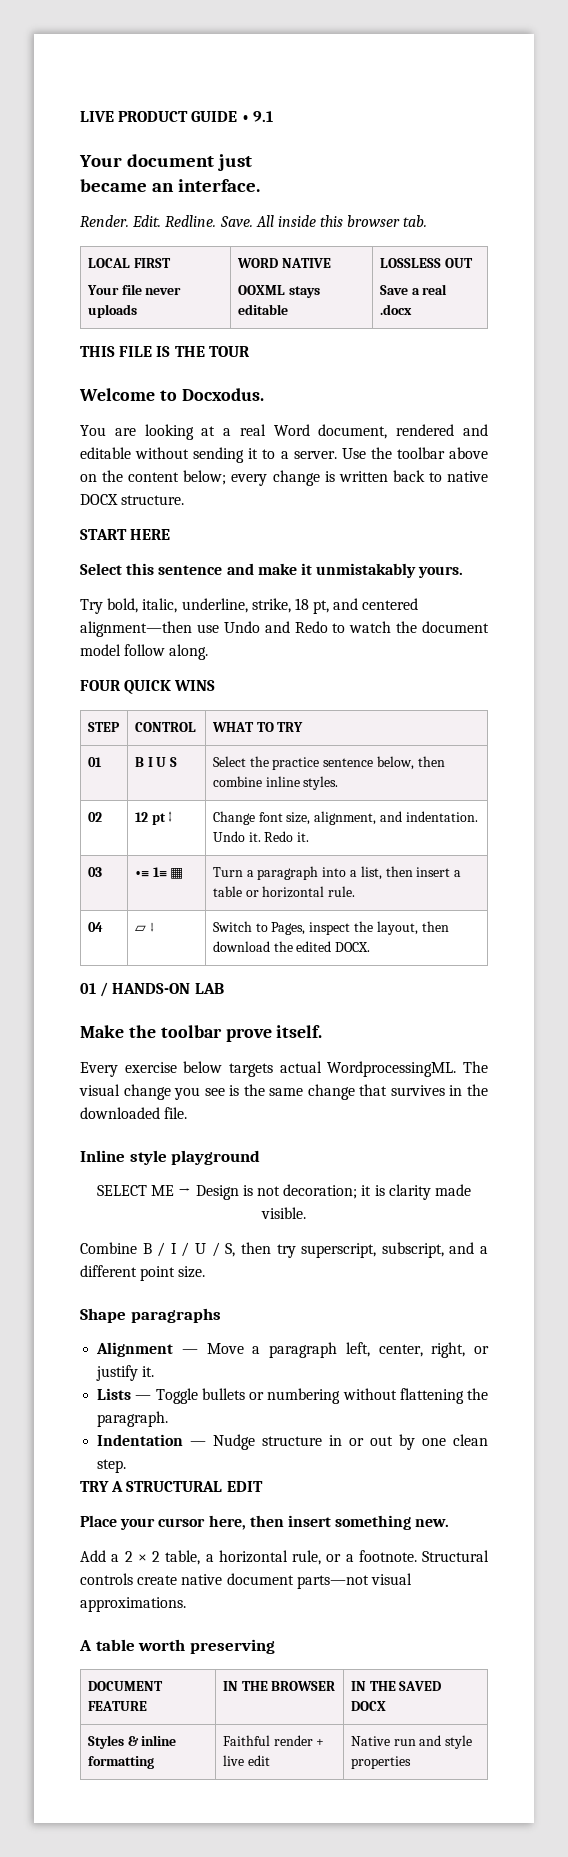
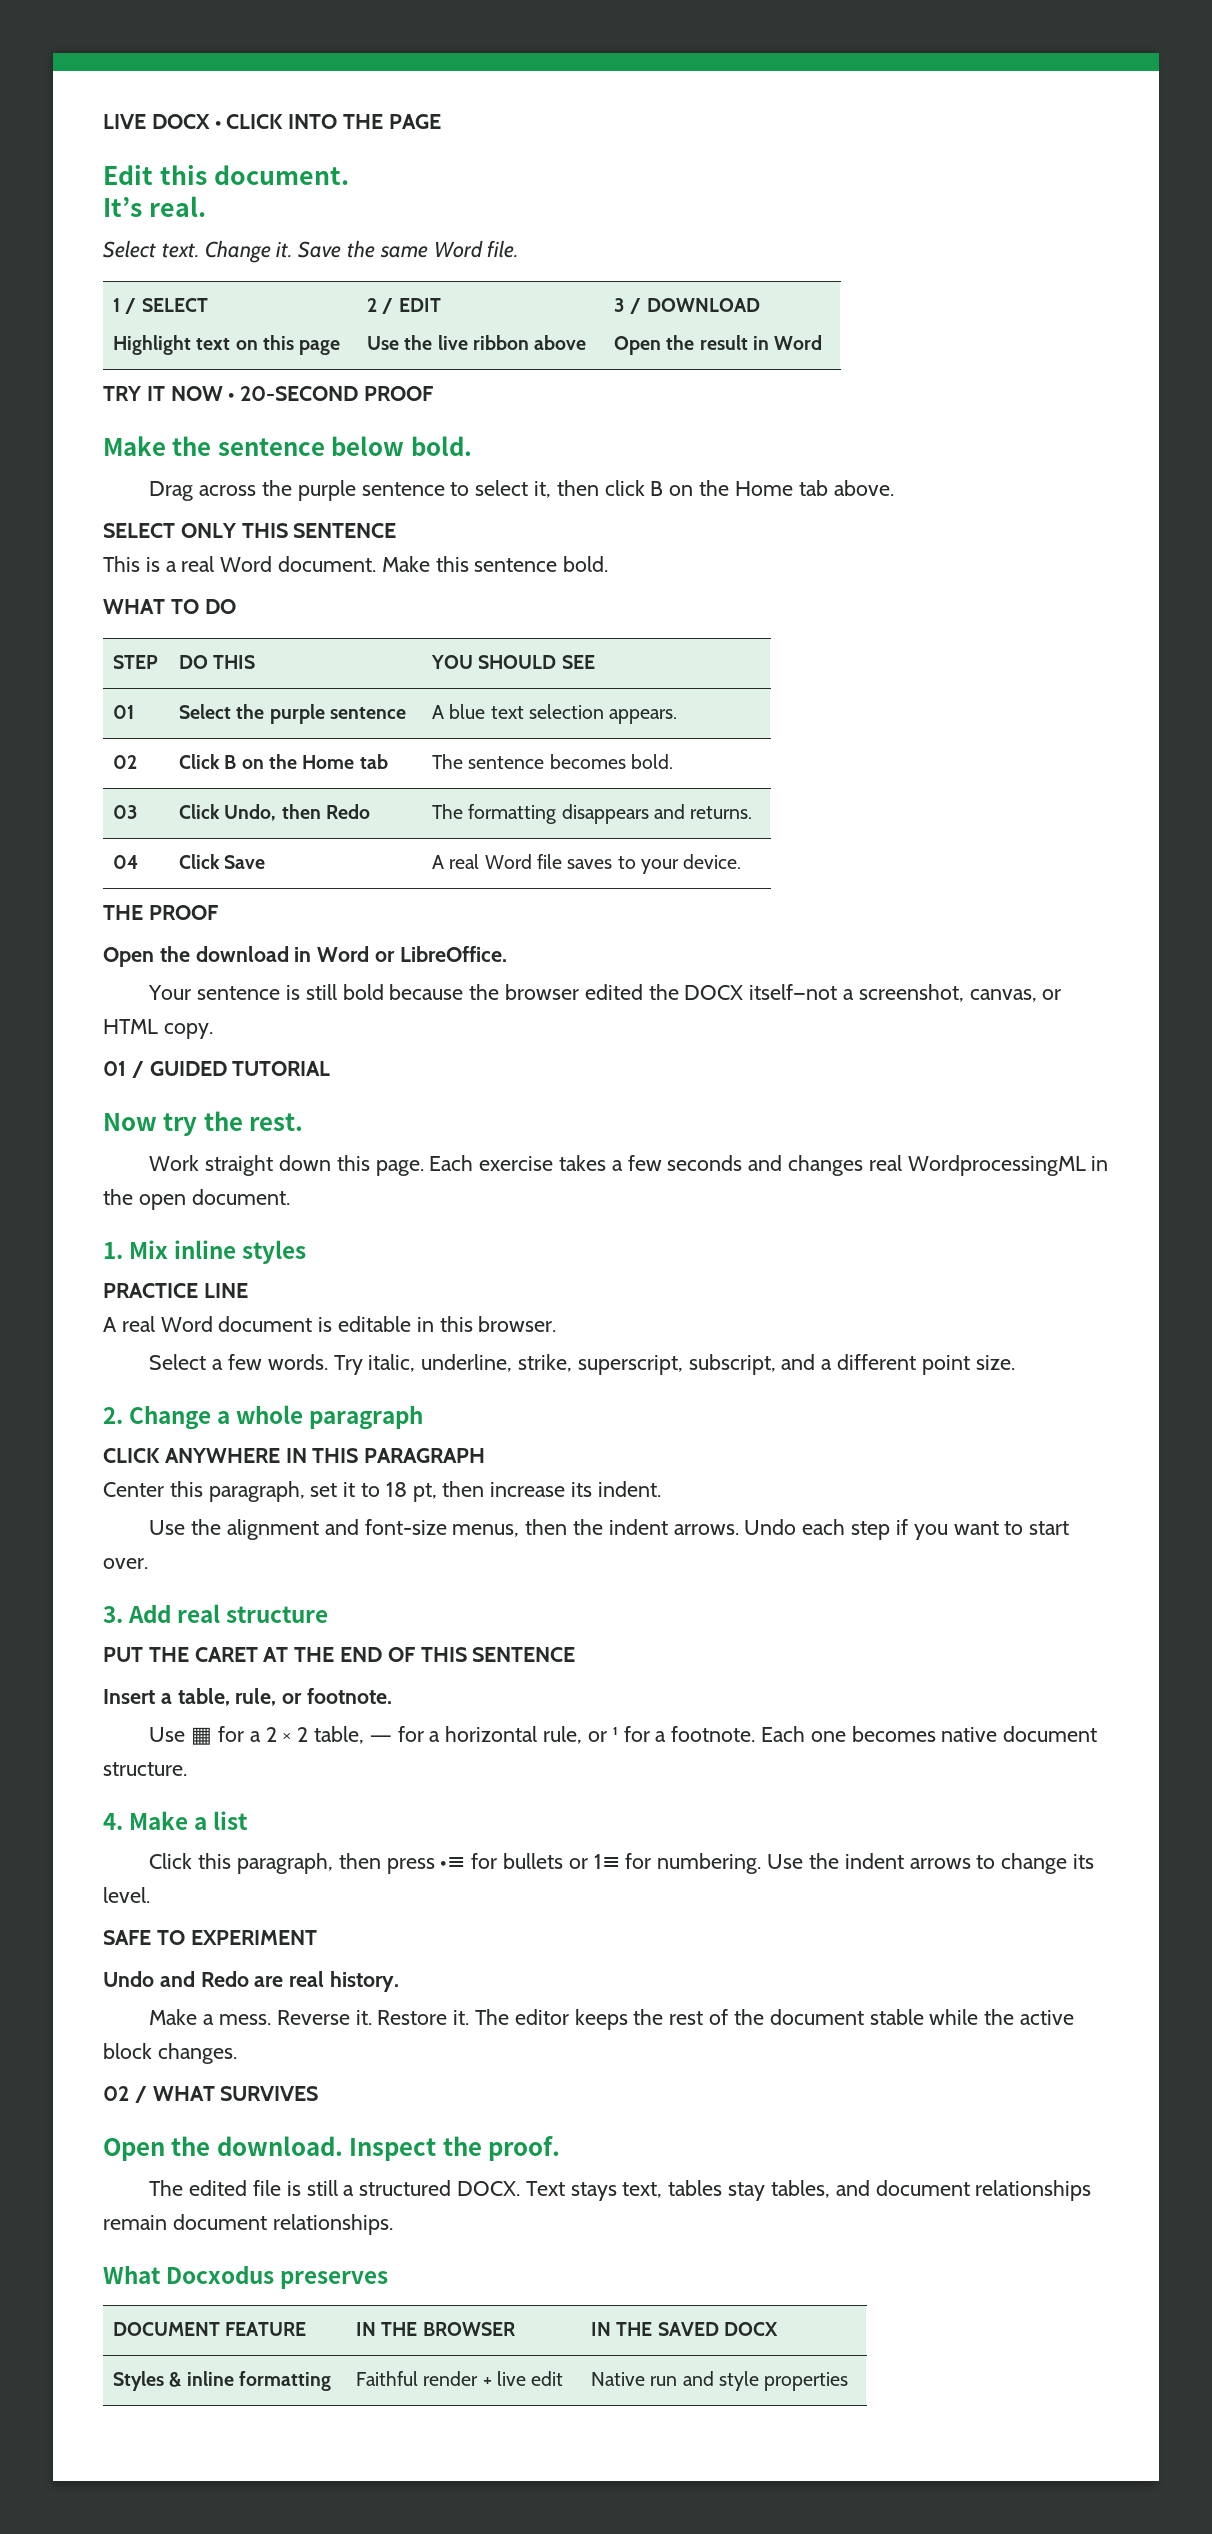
[118,111,273,122] [79,154,253,171] [80,179,261,192] [80,215,428,227] [87,258,171,268] [86,284,182,295] [87,304,137,318] [236,258,331,268] [237,285,320,298] [237,304,288,315] [379,258,473,268] [379,284,448,295] [379,304,412,315] [80,346,250,357] [79,388,264,401] [80,424,488,440] [80,447,489,463] [80,470,489,486] [80,494,185,505] [80,529,171,540] [80,563,464,578] [80,598,419,614] [80,621,489,637] [80,644,209,660] [80,680,216,694] [87,722,120,732] [134,722,196,732] [211,722,304,732] [87,757,102,767] [134,757,178,767] [212,756,445,770] [212,776,339,790] [87,812,102,822] [134,811,173,825] [212,811,478,825] [212,831,310,842] [87,867,102,877] [134,867,184,879] [212,866,462,880] [212,886,356,898] [87,922,103,932] [134,922,154,932] [212,921,449,935] [212,941,371,952] [80,982,224,997] [80,1025,323,1042] [80,1061,488,1077] [79,1084,488,1100] [80,1107,188,1119] [80,1150,261,1165] [97,1184,471,1200] [261,1207,306,1219] [80,1242,296,1258] PRODUCT GUIDE • 9.1 // Your document just // became an interface. // Render. Edit. Redline. Save. All inside this browser tab. // LOCAL FIRST // Your file never uploads | WORD NATIVE // OOXML stays editable | LOSSLESS OUT // Save a real .docx // THIS FILE IS THE TOUR // Welcome to Docxodus. // You are looking at a real Word document, rendered and editable without sending it to a server. Use the toolbar above on the content below; every change is written back to native DOCX structure. // START HERE // Select this sentence and make it unmistakably yours. // Try bold, italic, underline, strike, 18 pt, and centered alignment—then use Undo and Redo to watch the document model follow along. // FOUR QUICK WINS // STEP | CONTROL | WHAT TO TRY // 01 | B I U S | Select the practice sentence below, then combine inline styles. // 02 | 12 pt ↕ | Change font size, alignment, and indentation. Undo it. Redo it. // 03 | •≡ 1≡ ▦ | Turn a paragraph into a list, then insert a table or horizontal rule. // 04 | ▱ ↓ | Switch to Pages, inspect the layout, then download the edited DOCX. // 01 / HANDS-ON LAB // Make the toolbar prove itself. // Every exercise below targets actual WordprocessingML. The visual change you see is the same change that survives in the downloaded file. // Inline style playground // SELECT ME → Design is not decoration; it is clarity made visible. // Combine B / I / U / S, then try -> [151,114,441,129] [103,165,349,185] [103,196,206,217] [103,240,519,263] [113,298,208,314] [113,335,341,355] [367,298,441,314] [367,335,587,350] [614,298,760,314] [614,335,823,355] [103,386,434,401] [103,436,472,456] [149,480,894,501] [103,523,397,538] [103,556,609,572] [103,599,236,614] [113,655,159,669] [179,655,256,669] [431,655,595,669] [113,705,135,719] [179,704,407,724] [432,704,678,724] [113,755,138,769] [179,754,388,769] [432,754,674,769] [113,805,139,819] [179,804,371,821] [432,804,753,824] [113,855,139,869] [179,854,266,869] [432,854,742,874] [103,905,218,920] [103,946,507,967] [148,984,1062,1002] [103,1019,213,1039] [103,1061,331,1078] [103,1111,304,1136] [149,1155,1109,1176] [103,1189,290,1210] [103,1240,307,1264] [103,1283,248,1298] [103,1316,557,1332] [149,1354,573,1375] DOCX • CLICK INTO THE PAGE // Edit this document. // It’s real. // Select text. Change it. Save the same Word file. // 1 / SELECT // Highlight text on this page | 2 / EDIT // Use the live ribbon above | 3 / DOWNLOAD // Open the result in Word // TRY IT NOW • 20-SECOND PROOF // Make the sentence below bold. // Drag across the purple sentence to select it, then click B on the Home tab above. // SELECT ONLY THIS SENTENCE // This is a real Word document. Make this sentence bold. // WHAT TO DO // STEP | DO THIS | YOU SHOULD SEE // 01 | Select the purple sentence | A blue text selection appears. // 02 | Click B on the Home tab | The sentence becomes bold. // 03 | Click Undo, then Redo | The formatting disappears and returns. // 04 | Click Save | A real Word file saves to your device. // THE PROOF // Open the download in Word or LibreOffice. // Your sentence is still bold because the browser edited the DOCX itself—not a screenshot, canvas, or HTML copy. // 01 / GUIDED TUTORIAL // Now try the rest. // Work straight down this page. Each exercise takes a few seconds and changes real WordprocessingML in the open document. // 1. Mix inline styles // PRACTICE LINE // A real Word document is editable in this browser. // Select a few words. Try italic, underline, strike,
[80,1308,221,1323] [96,1342,489,1358] [96,1365,155,1381] [97,1388,488,1404] [97,1411,169,1427] [97,1434,489,1450] [97,1459,127,1473] [80,1481,263,1492] [80,1515,450,1530] [80,1550,106,1562] Shape paragraphs // Alignment — Move a paragraph left, center, right, or justify it. // Lists — Toggle bullets or numbering without flattening the paragraph. // Indentation — Nudge structure in or out by one clean step. // TRY A STRUCTURAL EDIT // Place your cursor here, then insert something new. // Add -> [103,1405,424,1430] [103,1448,486,1463] [103,1481,661,1502] [149,1519,1070,1540] [103,1558,148,1569] [103,1604,329,1623] [103,1647,576,1662] [103,1688,393,1706] [149,1726,245,1745] 2. Change a whole paragraph // CLICK ANYWHERE IN THIS PARAGRAPH // Center this paragraph, set it to 18 pt, then increase its indent. // Use the alignment and font-size menus, then the indent arrows. Undo each step if you want to start over. // 3. Add real structure // PUT THE CARET AT THE END OF THIS SENTENCE // Insert a table, rule, or footnote. // Use ▦ for
(201, 1557) none -> [369,1726,424,1742] ― for
[345,1550,489,1562] [80,1573,412,1589] [80,1597,186,1612] [79,1639,275,1654] a footnote. Structural controls create native document parts—not visual approximations. // A table worth preserving -> [612,1726,1098,1742] [103,1762,187,1776] [103,1811,249,1830] [149,1853,1094,1874] [103,1887,150,1903] [103,1930,317,1945] [103,1971,400,1992] [149,2009,1074,2030] [103,2043,237,2064] [103,2086,319,2103] [103,2136,561,2161] [149,2180,1092,2201] [103,2214,393,2235] [103,2265,389,2289] ¹ for a footnote. Each one becomes native document structure. // 4. Make a list // Click this paragraph, then press •≡ for bullets or 1≡ for numbering. Use the indent arrows to change its level. // SAFE TO EXPERIMENT // Undo and Redo are real history. // Make a mess. Reverse it. Restore it. The editor keeps the rest of the document stable while the active block changes. // 02 / WHAT SURVIVES // Open the download. Inspect the proof. // The edited file is still a structured DOCX. Text stays text, tables stay tables, and document relationships remain document relationships. // What Docxodus preserves

